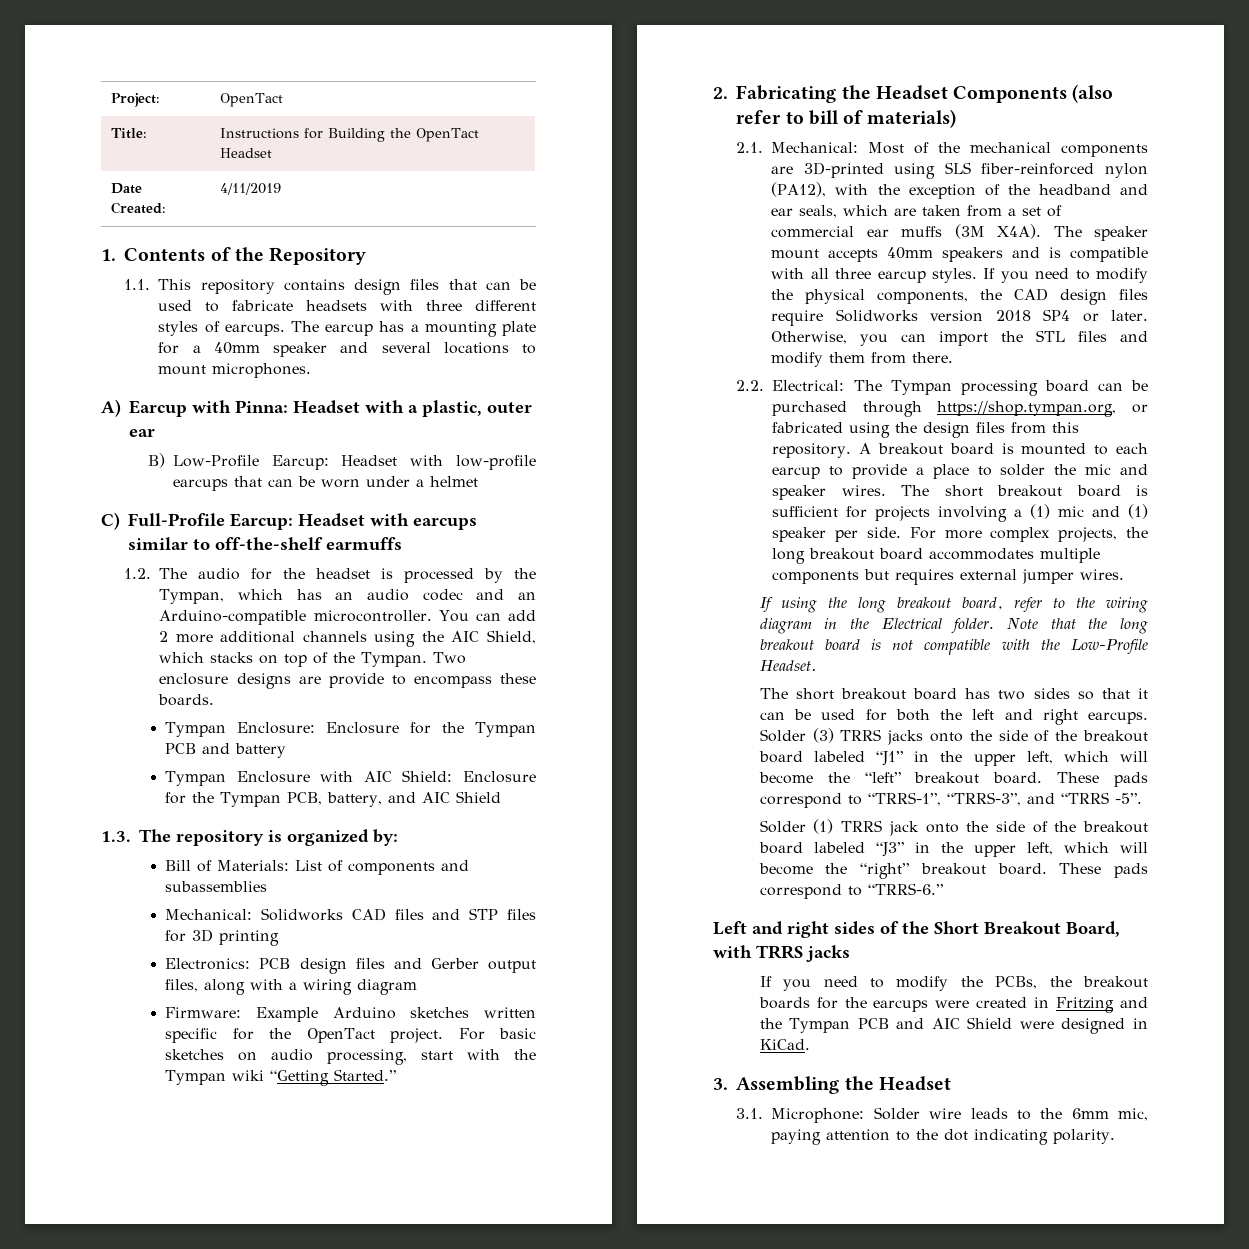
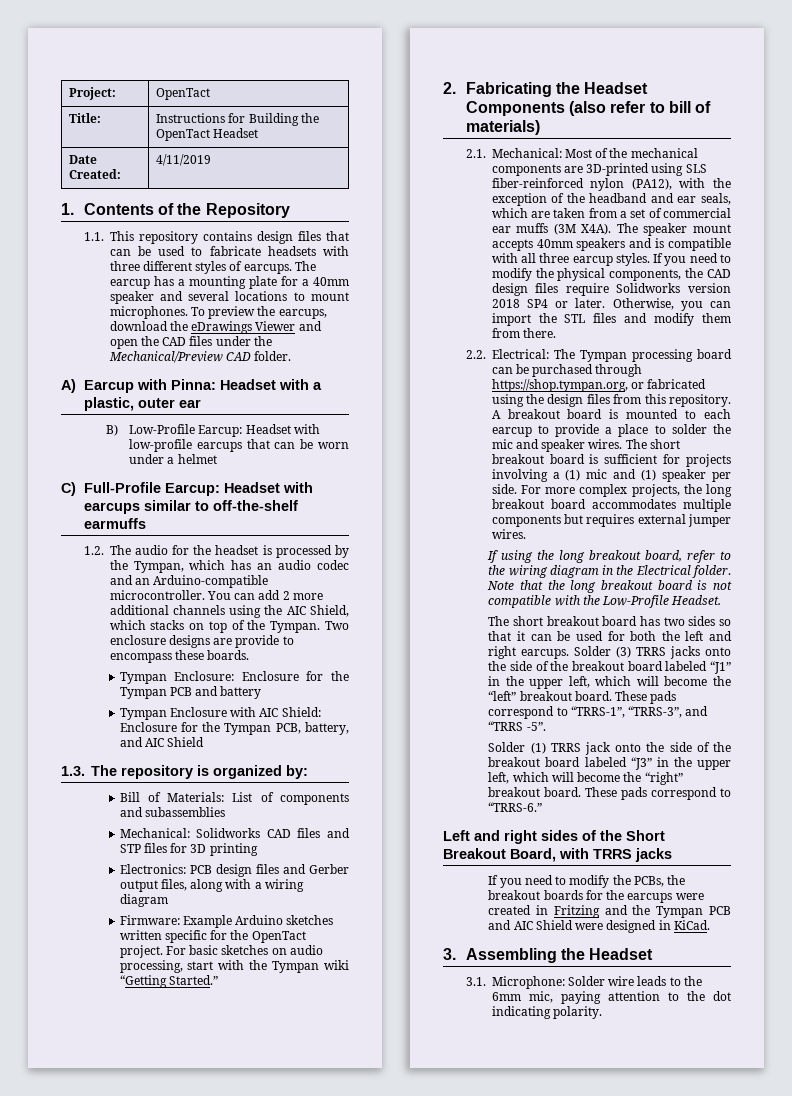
(312, 370) none -> [190,306,327,319] [109,321,322,334] [109,336,272,349] [108,351,292,363] To preview the earcups, download the eDrawings Viewer and open the CAD files under the Mechanical/Preview CAD folder.

